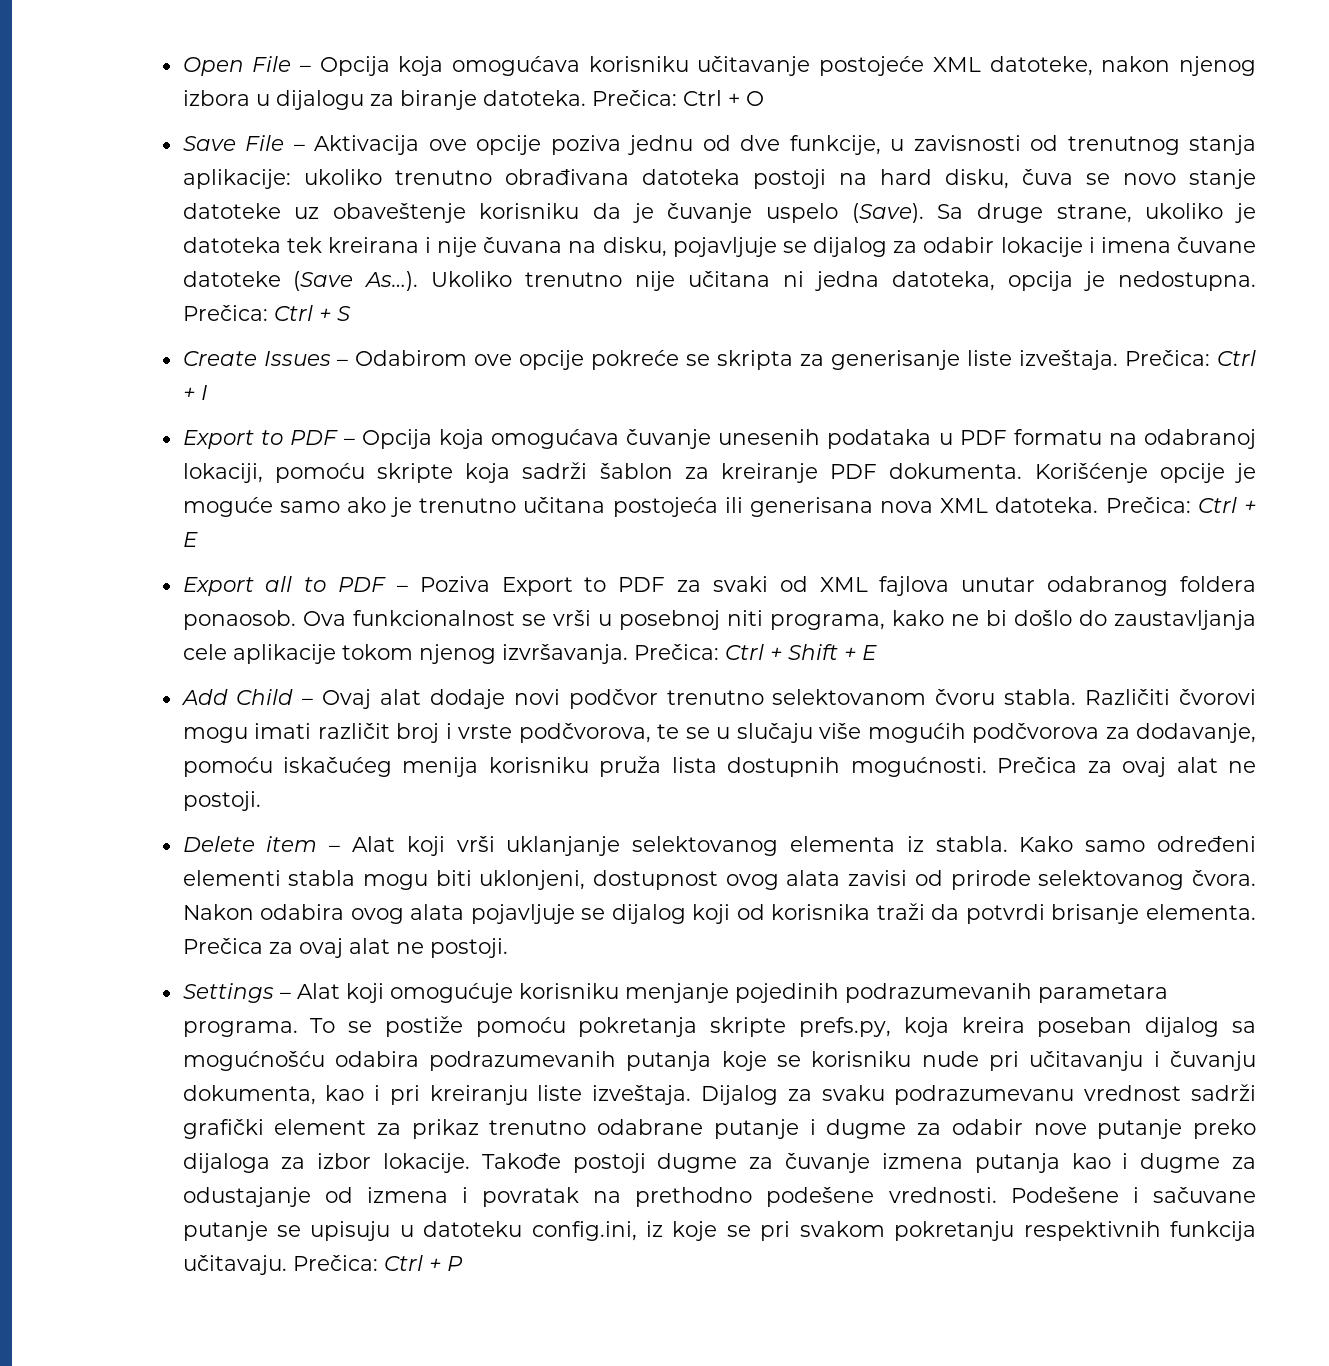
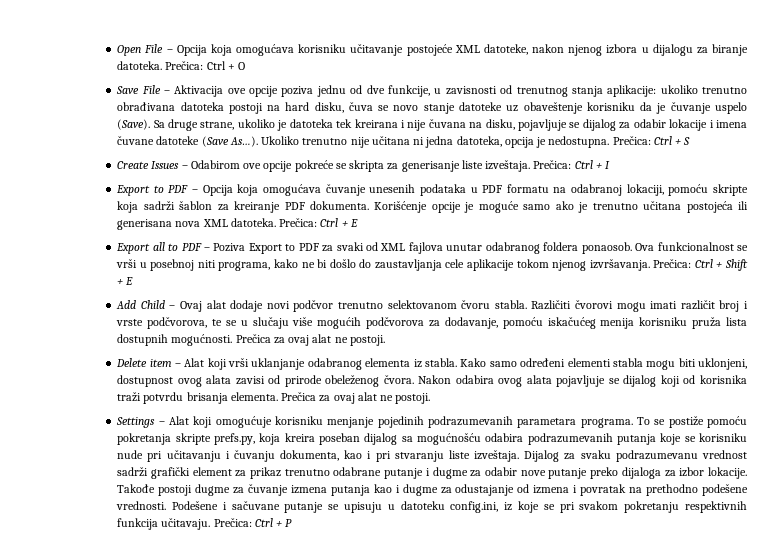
[632,836,779,856] selektovanog -> [307,358,362,370] odabranog
[1038,870,1185,890] selektovanog -> [325,375,380,387] obeleženog
[931,904,1140,924] da potvrdi brisanje -> [143,392,228,404] potvrdu brisanja
[429,1085,528,1105] kreiranju -> [394,451,444,462] stvaranju

